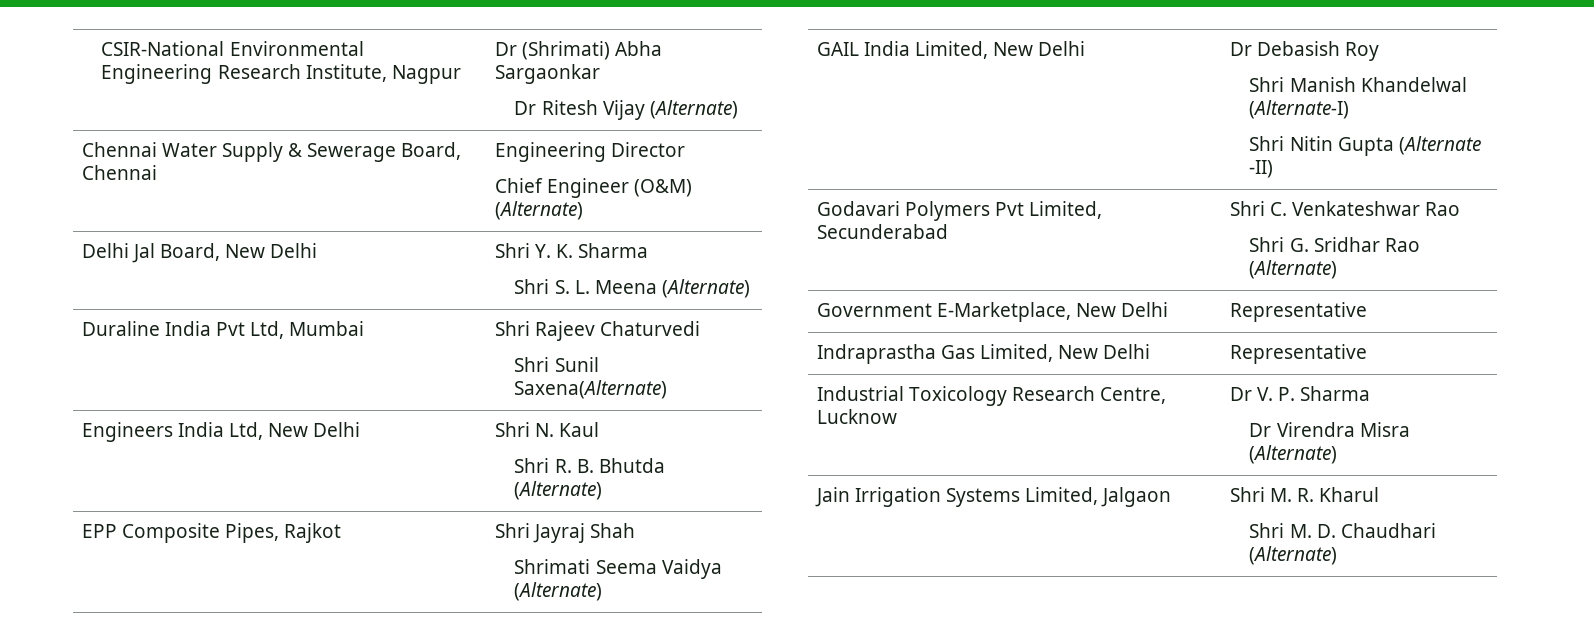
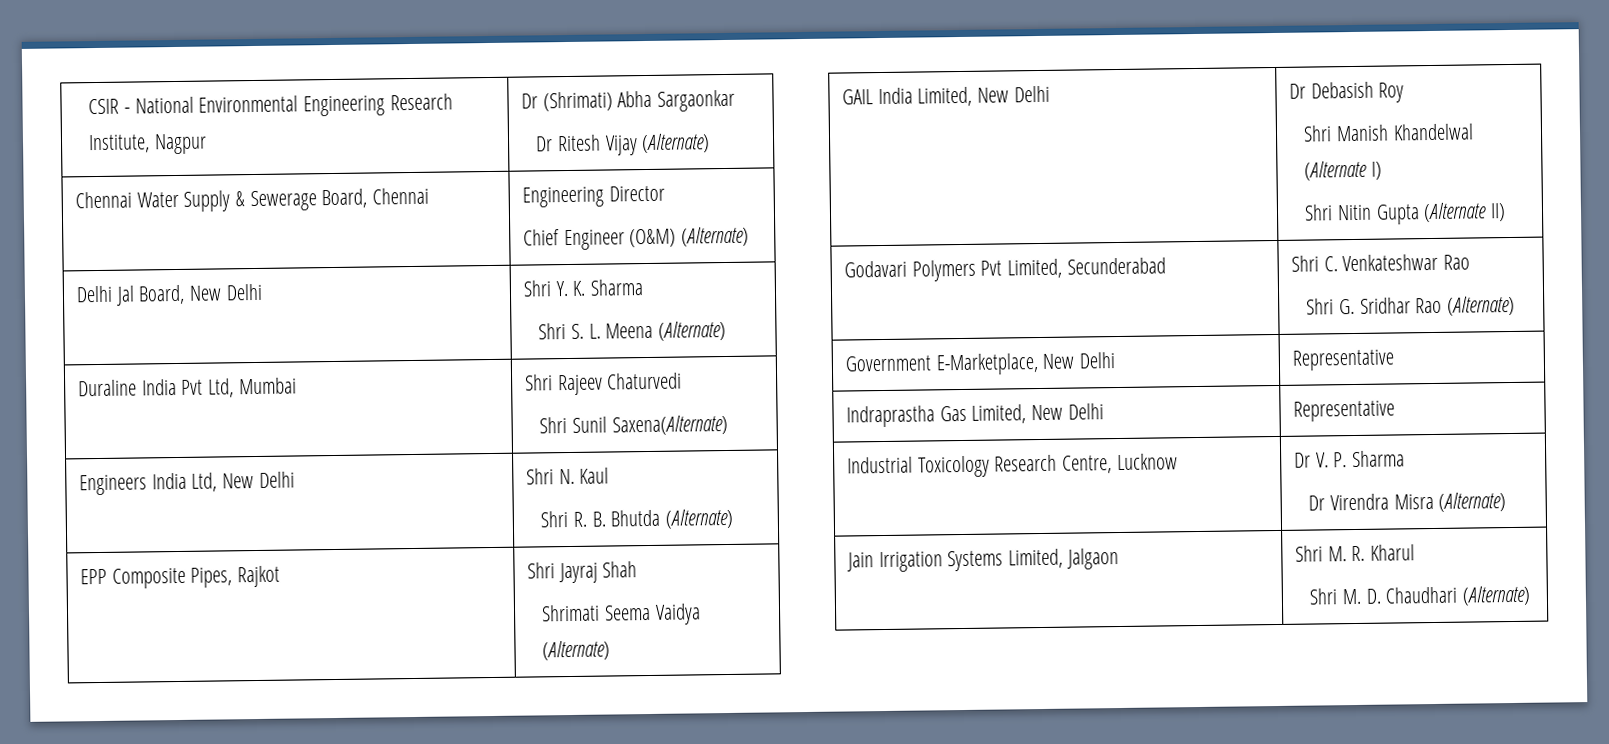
[101,41,225,56] CSIR-National -> [88,96,194,115] CSIR - National
[1249,100,1350,119] (Alternate-I) -> [1304,160,1383,181] (Alternate I)
[1249,160,1274,178] -II) -> [1490,203,1507,222] II)

